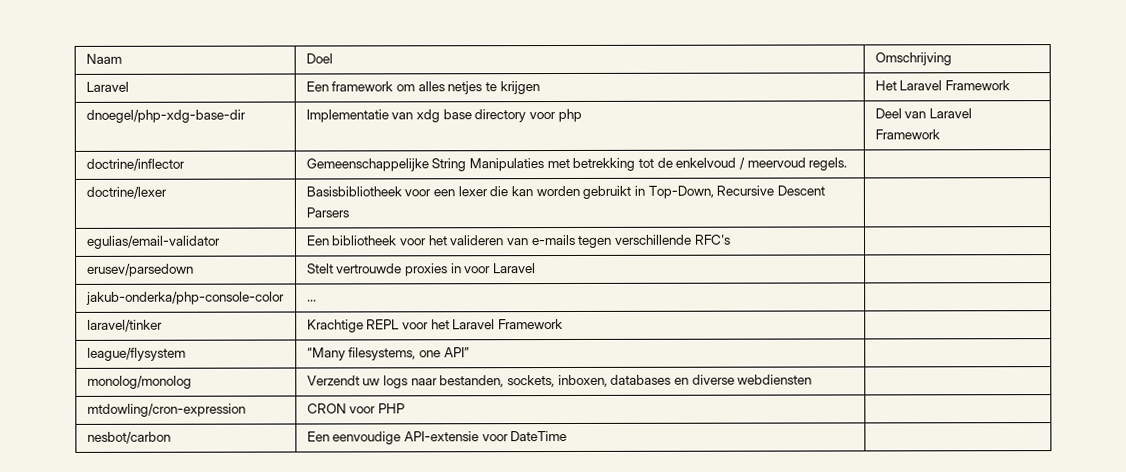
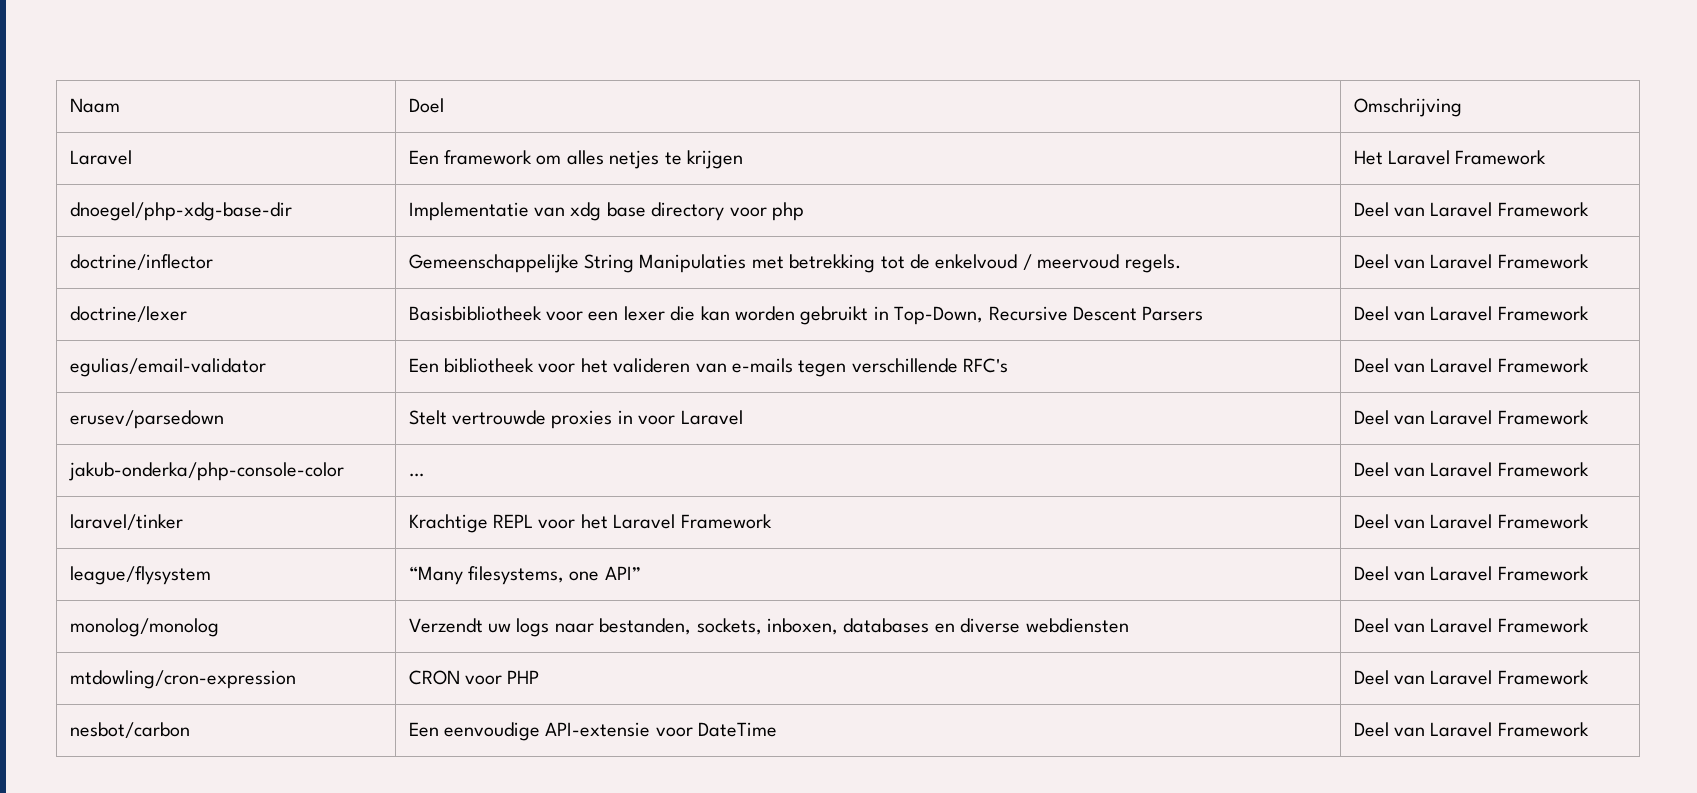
(848, 164) none -> [1353,254,1589,269] Deel van Laravel Framework
(349, 212) none -> [1353,306,1589,321] Deel van Laravel Framework
(731, 239) none -> [1353,358,1589,373] Deel van Laravel Framework
[85,291,285,305] [306,299,317,302] // jakub-onderka/php-console-color | … | -> [1353,410,1589,425] [67,462,344,481] [408,473,424,477] [1353,462,1589,477] Deel van Laravel Framework // jakub-onderka/php-console-color | … | Deel van Laravel Framework
(564, 324) none -> [1353,514,1589,529] Deel van Laravel Framework
(470, 352) none -> [1353,566,1589,581] Deel van Laravel Framework
(813, 379) none -> [1353,618,1589,633] Deel van Laravel Framework
(406, 408) none -> [1353,670,1589,685] Deel van Laravel Framework
(568, 436) none -> [1353,722,1589,737] Deel van Laravel Framework

